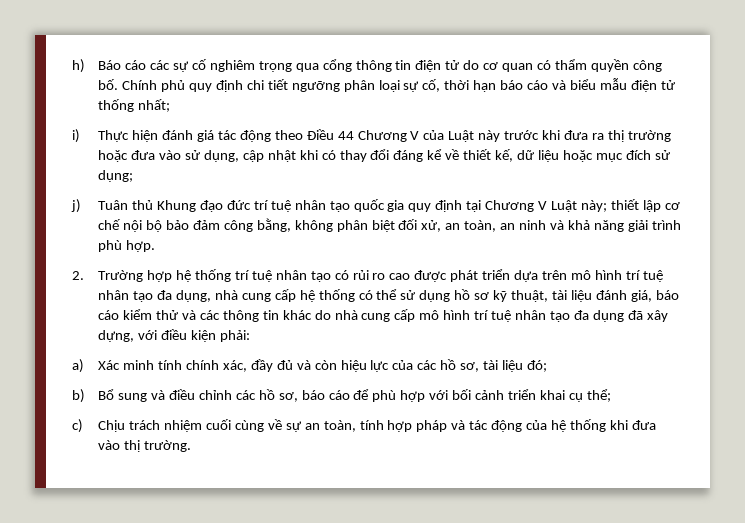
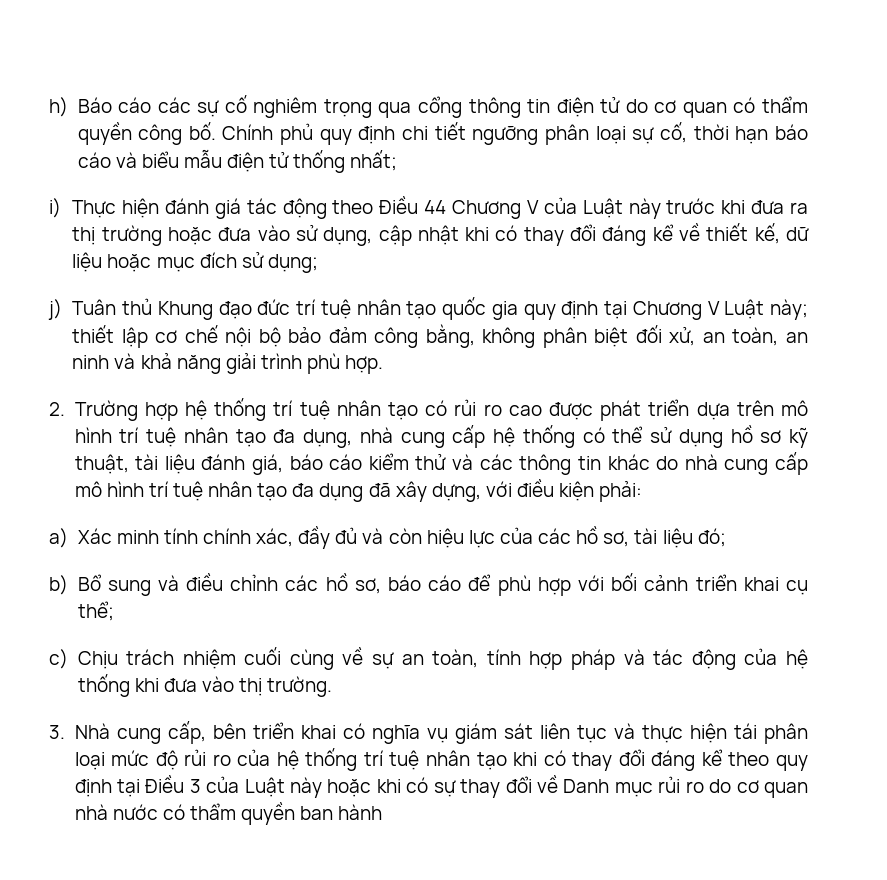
(192, 446) none -> [49,721,808,744] [74,748,808,771] [74,775,808,798] [74,802,383,825] // 3. Nhà cung cấp, bên triển khai có nghĩa vụ giám sát liên tục và thực hiện tái phân loại mức độ rủi ro của hệ thống trí tuệ nhân tạo khi có thay đổi đáng kể theo quy định tại Điều 3 của Luật này hoặc khi có sự thay đổi về Danh mục rủi ro do cơ quan nhà nước có thẩm quyền ban hành

